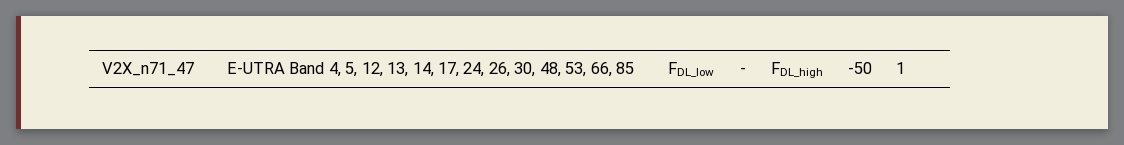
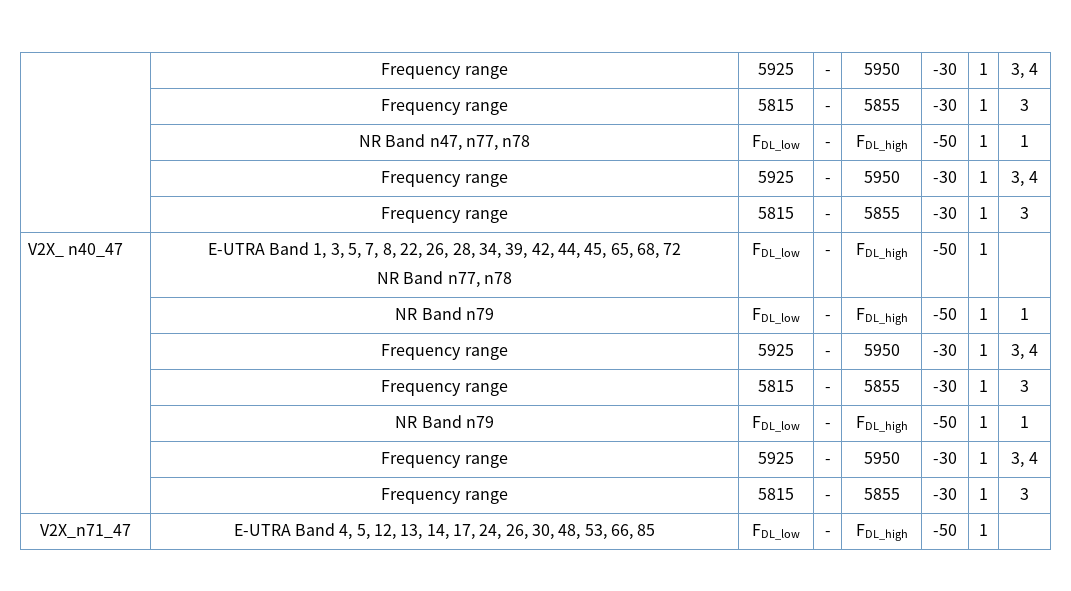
(101, 69) none -> [381,63,508,79] [758,63,794,75] [824,70,831,75] [863,63,900,75] [933,63,957,75] [979,63,988,75] [1011,63,1038,79] [381,99,508,115] [758,99,794,111] [824,106,831,111] [863,99,900,111] [933,99,957,111] [979,99,988,111] [1020,99,1029,111] [358,134,531,151] [752,135,800,151] [824,142,831,147] [855,135,908,152] [933,135,957,147] [979,135,988,147] [1020,135,1029,147] [381,171,508,187] [758,171,794,183] [824,178,831,183] [863,171,900,183] [933,171,957,183] [979,171,988,183] [1011,171,1038,187] [381,207,508,223] [758,207,794,219] [824,214,831,219] [863,207,900,219] [933,207,957,219] [979,207,988,219] [1020,207,1029,219] [28,243,124,257] [207,242,682,259] [377,271,512,288] [752,243,800,259] [824,250,831,255] [855,243,908,260] [933,243,957,255] [979,243,988,255] [395,307,494,320] [752,308,800,324] [824,315,831,320] [855,308,908,325] [933,308,957,320] [979,308,988,320] [1020,308,1029,320] [381,344,508,360] [758,344,794,356] [824,351,831,356] [863,344,900,356] [933,344,957,356] [979,344,988,356] [1011,344,1038,360] [381,380,508,396] [758,380,794,392] [824,387,831,392] [863,380,900,392] [933,380,957,392] [979,380,988,392] [1020,380,1029,392] [395,415,494,428] [752,416,800,432] [824,423,831,428] [855,416,908,433] [933,416,957,428] [979,416,988,428] [1020,416,1029,428] [381,452,508,468] [758,452,794,464] [824,459,831,464] [863,452,900,464] [933,452,957,464] [979,452,988,464] [1011,452,1038,468] [381,488,508,504] [758,488,794,500] [824,495,831,500] [863,488,900,500] [933,488,957,500] [979,488,988,500] [1020,488,1029,500] | Frequency range | 5925 | - | 5950 | -30 | 1 | 3, 4 // | Frequency range | 5815 | - | 5855 | -30 | 1 | 3 // | NR Band n47, n77, n78 | FDL_low | - | FDL_high | -50 | 1 | 1 // | Frequency range | 5925 | - | 5950 | -30 | 1 | 3, 4 // | Frequency range | 5815 | - | 5855 | -30 | 1 | 3 // V2X_ n40_47 | E-UTRA Band 1, 3, 5, 7, 8, 22, 26, 28, 34, 39, 42, 44, 45, 65, 68, 72 // NR Band n77, n78 | FDL_low | - | FDL_high | -50 | 1 | // | NR Band n79 | FDL_low | - | FDL_high | -50 | 1 | 1 // | Frequency range | 5925 | - | 5950 | -30 | 1 | 3, 4 // | Frequency range | 5815 | - | 5855 | -30 | 1 | 3 // | NR Band n79 | FDL_low | - | FDL_high | -50 | 1 | 1 // | Frequency range | 5925 | - | 5950 | -30 | 1 | 3, 4 // | Frequency range | 5815 | - | 5855 | -30 | 1 | 3 //

